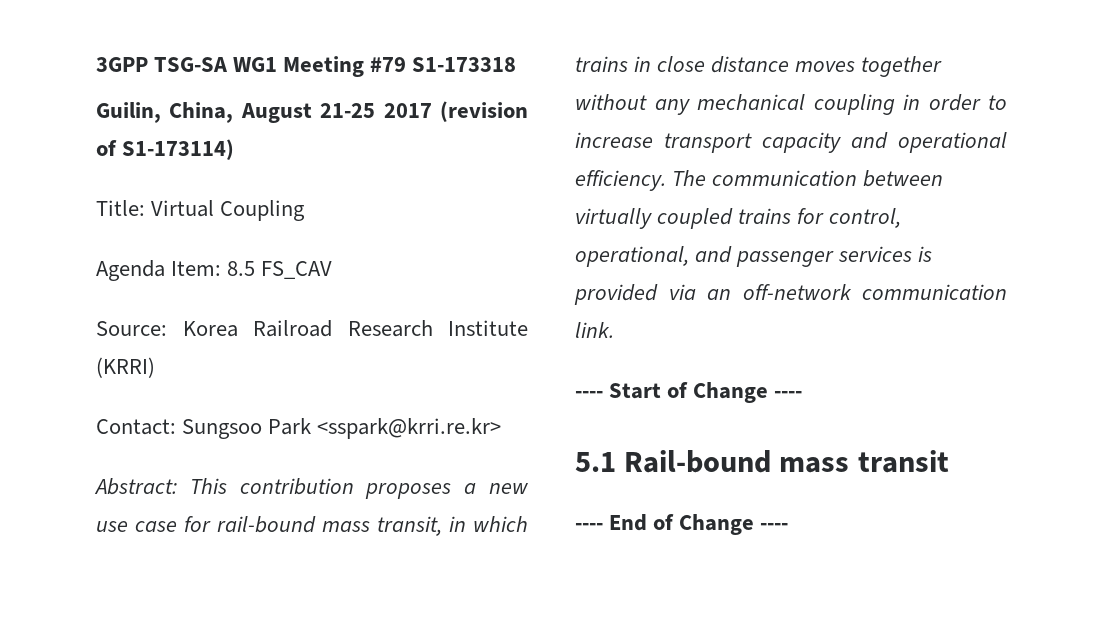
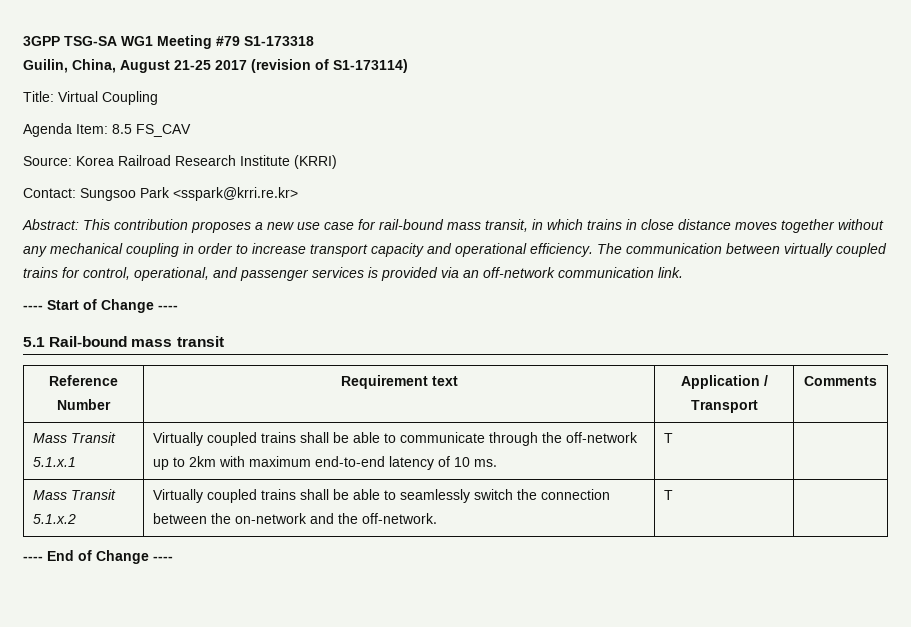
(949, 461) none -> [49,375,118,386] [57,399,111,410] [340,375,458,389] [680,375,768,389] [690,400,758,413] [804,376,877,386] [32,432,116,443] [32,457,76,467] [152,432,638,446] [152,456,497,470] [663,433,673,443] [32,489,116,500] [32,514,76,524] [152,489,610,503] [152,513,437,524] [663,490,673,500] // Reference Number | Requirement text | Application / Transport | Comments // Mass Transit 5.1.x.1 | Virtually coupled trains shall be able to communicate through the off-network up to 2km with maximum end-to-end latency of 10 ms. | T | // Mass Transit 5.1.x.2 | Virtually coupled trains shall be able to seamlessly switch the connection between the on-network and the off-network. | T |

